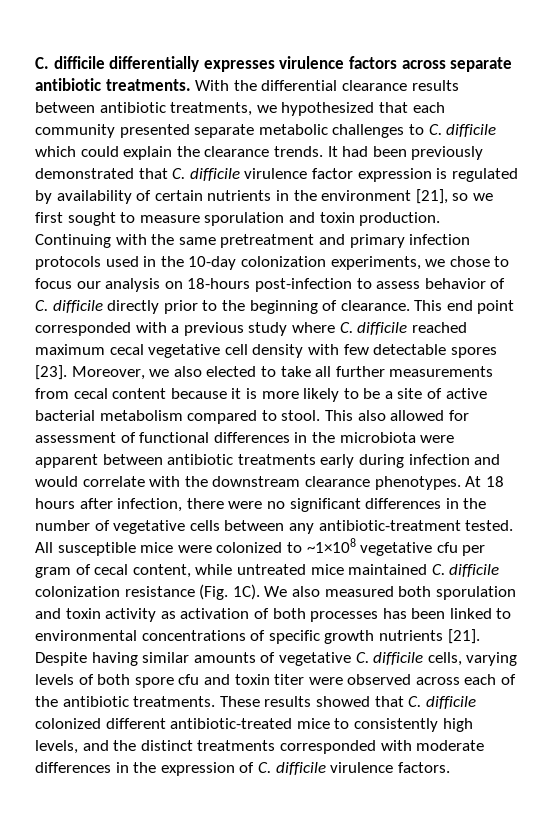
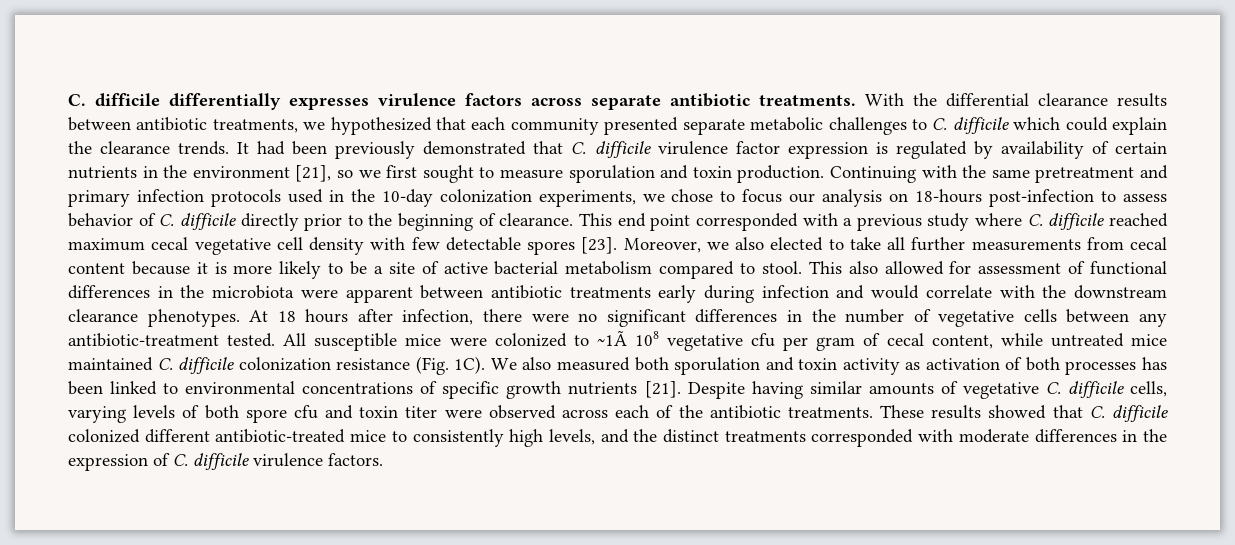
[306,538,356,553] ~1×108 -> [596,331,659,346] ~1Ã 108

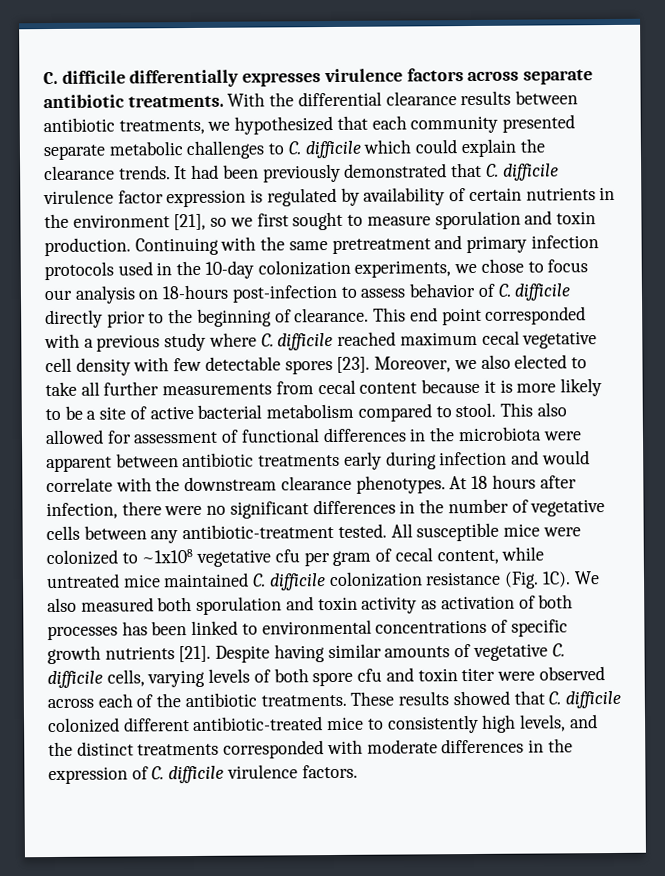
[596,331,659,346] ~1Ã 108 -> [141,548,194,564] ~1x108

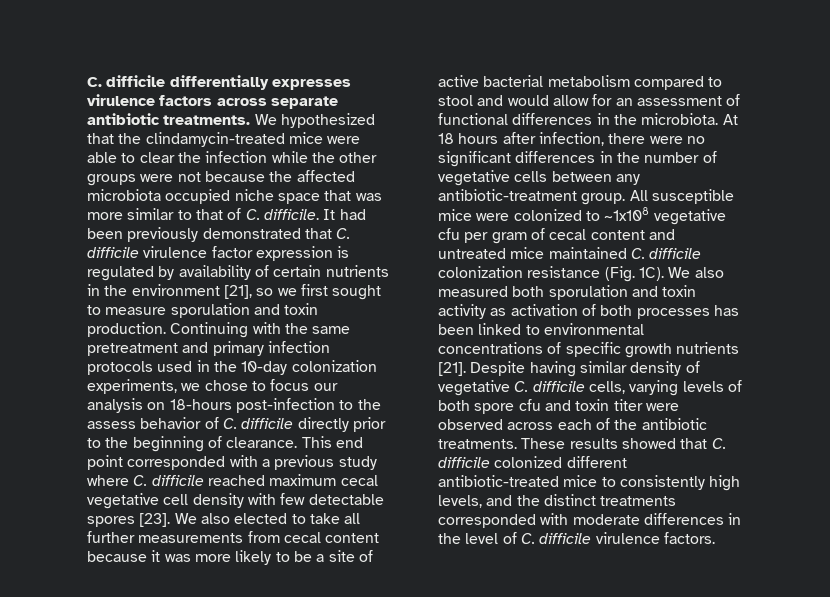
[227,90,579,107] [43,114,576,135] [43,138,545,161] [44,165,171,181] With the differential clearance results between antibiotic treatments, we hypothesized that each community presented separate metabolic challenges to C. difficile which could explain the clearance trends. -> [254,113,375,128] [87,132,361,147] [87,151,378,163] [87,170,355,186] [87,189,382,204] [87,208,319,220] We hypothesized that the clindamycin-treated mice were able to clear the infection while the other groups were not because the affected microbiota occupied niche space that was more similar to that of C. difficile.
(357, 292) none -> [357,399,381,410] the
[374,356,477,373] Moreover, we -> [174,513,197,524] We
[499,379,513,393] is -> [164,554,191,562] was
[455,402,567,418] [45,429,132,445] stool. This also allowed for -> [438,94,633,106] stool and would allow for an
[457,426,582,442] [46,450,590,473] [46,475,446,494] microbiota were apparent between antibiotic treatments early during infection and would correlate with the downstream clearance phenotypes. -> [641,113,719,125] microbiota.
[337,523,387,538] tested. -> [581,193,626,205] group.
[436,546,545,565] content, while -> [590,229,675,240] content and
[384,646,451,658] amounts -> [630,361,682,376] density
[48,766,128,785] expression -> [465,533,499,544] level

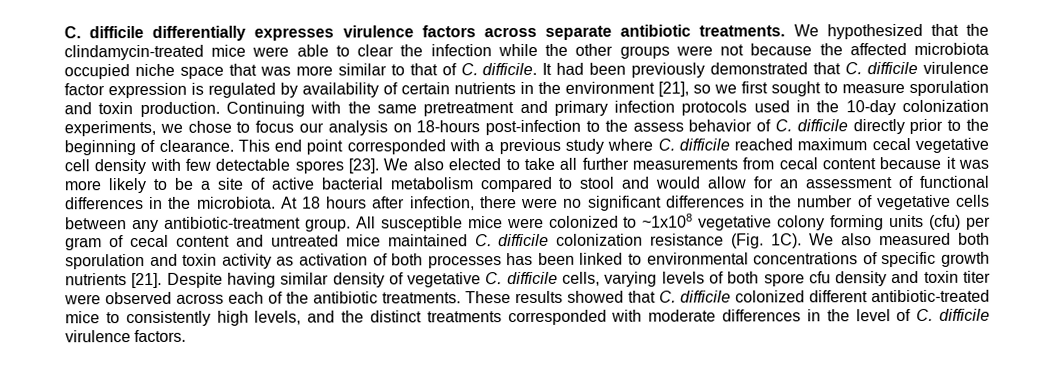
[438,228,460,240] cfu -> [777,214,962,231] colony forming units (cfu)
(541, 405) none -> [835,271,888,287] density

